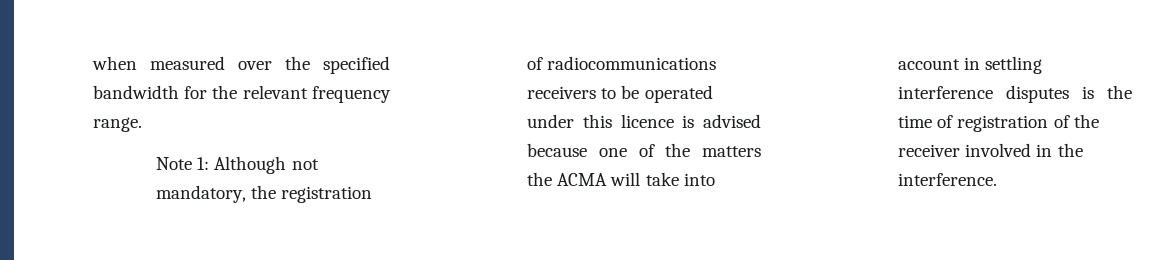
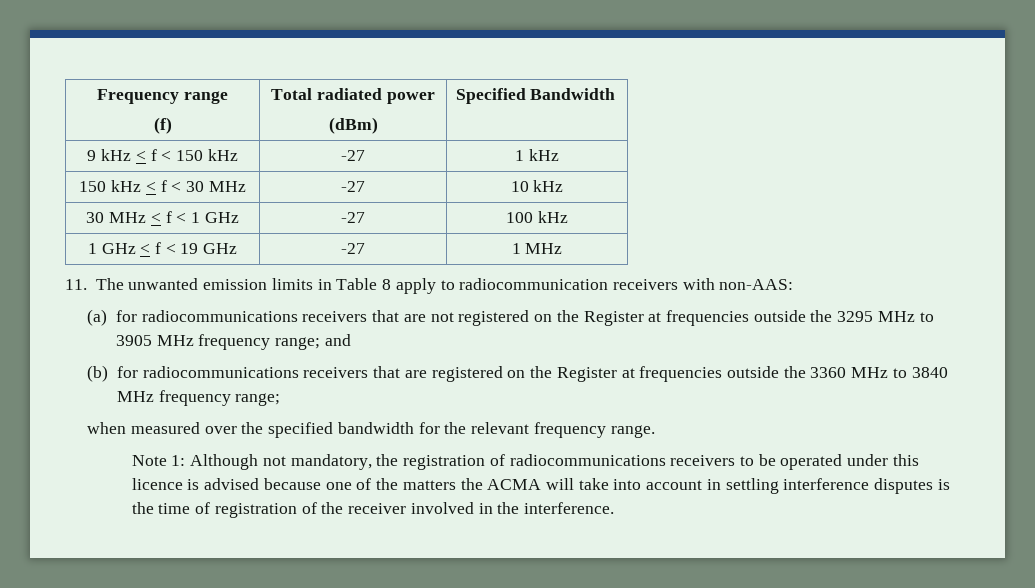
(91, 63) none -> [97,89,228,104] [153,117,172,134] [271,88,435,104] [328,117,378,134] [455,88,616,104] [87,149,238,161] [340,150,365,161] [515,149,559,161] [79,180,246,192] [340,181,365,192] [510,180,564,192] [86,211,239,223] [340,212,365,223] [506,211,568,223] [87,242,238,254] [340,243,365,254] [511,243,563,254] [65,278,794,294] [87,309,934,326] [115,334,351,350] [87,365,948,382] [116,390,281,406] Frequency range // (f) | Total radiated power // (dBm) | Specified Bandwidth // 9 kHz < f < 150 kHz | -27 | 1 kHz // 150 kHz < f < 30 MHz | -27 | 10 kHz // 30 MHz < f < 1 GHz | -27 | 100 kHz // 1 GHz < f < 19 GHz | -27 | 1 MHz // 11. The unwanted emission limits in Table 8 apply to radiocommunication receivers with non-AAS: // (a) for radiocommunications receivers that are not registered on the Register at frequencies outside the 3295 MHz to 3905 MHz frequency range; and // (b) for radiocommunications receivers that are registered on the Register at frequencies outside the 3360 MHz to 3840 MHz frequency range; //

